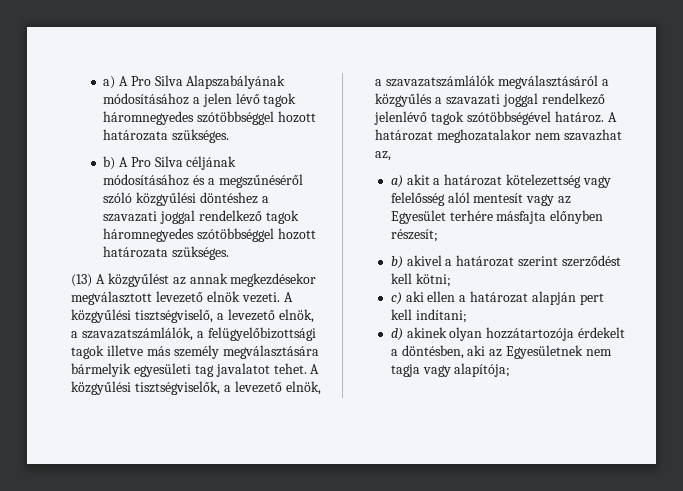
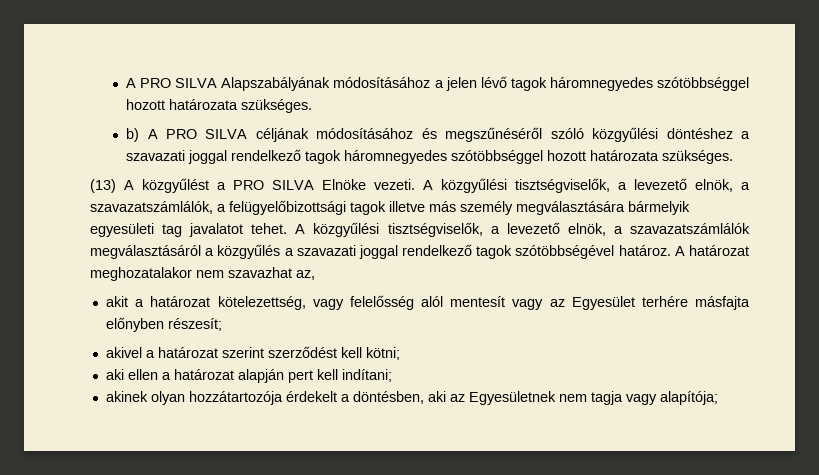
[103,75,183,89] a) A Pro Silva -> [126,78,218,88] A PRO SILVA
[130,156,183,167] Pro Silva -> [165,129,248,139] PRO SILVA
[207,178,215,185] a -> (437, 133) none
[172,273,317,287] [71,291,241,305] az annak megkezdésekor megválasztott levezető elnök -> [217,179,367,190] a PRO SILVA Elnöke
[135,309,214,323] tisztségviselő, -> [515,178,611,193] tisztségviselők,
[374,111,428,125] jelenlévő -> (473, 250) none
[390,175,403,188] a) -> (316, 275) none
[505,174,581,188] kötelezettség -> [217,296,306,310] kötelezettség,
[390,256,403,269] b) -> (223, 324) none
[390,292,402,305] c) -> (401, 353) none
[390,328,403,341] d) -> (393, 375) none

